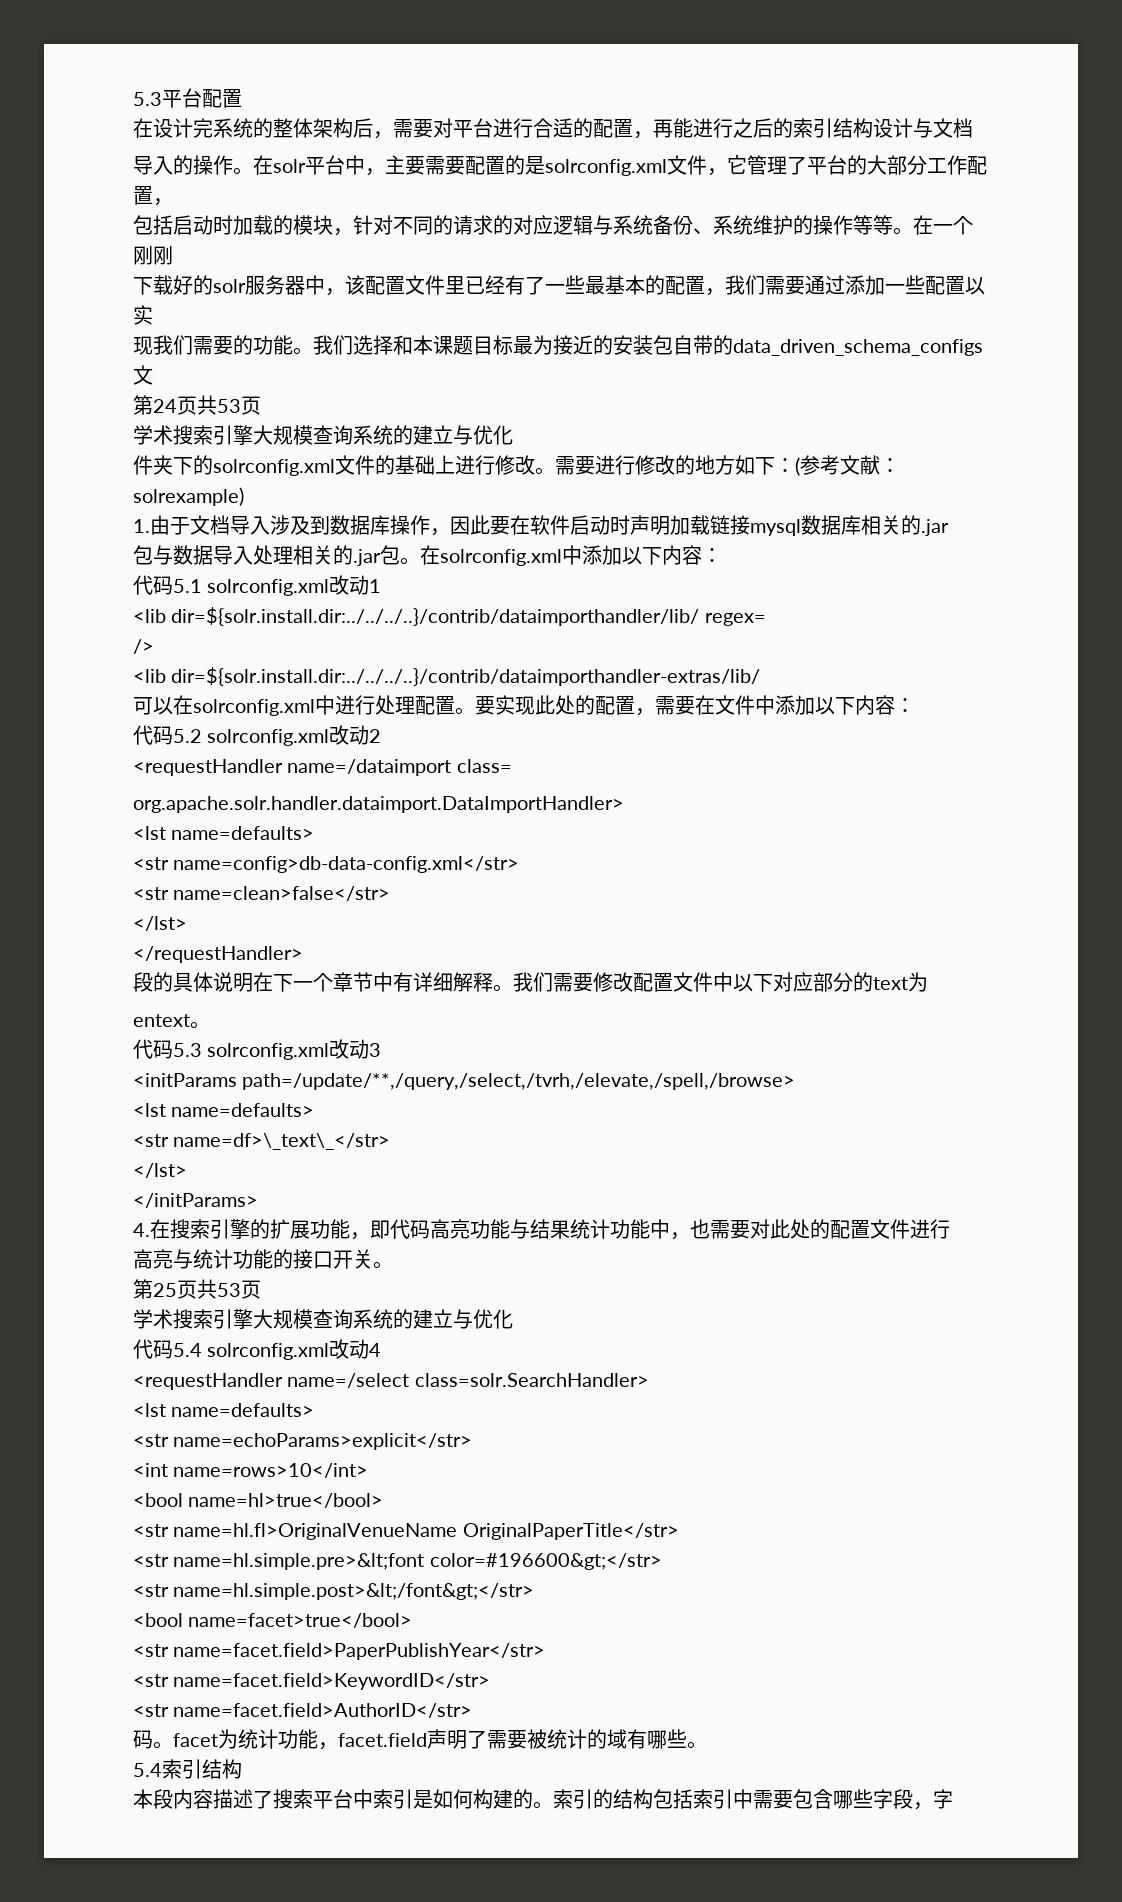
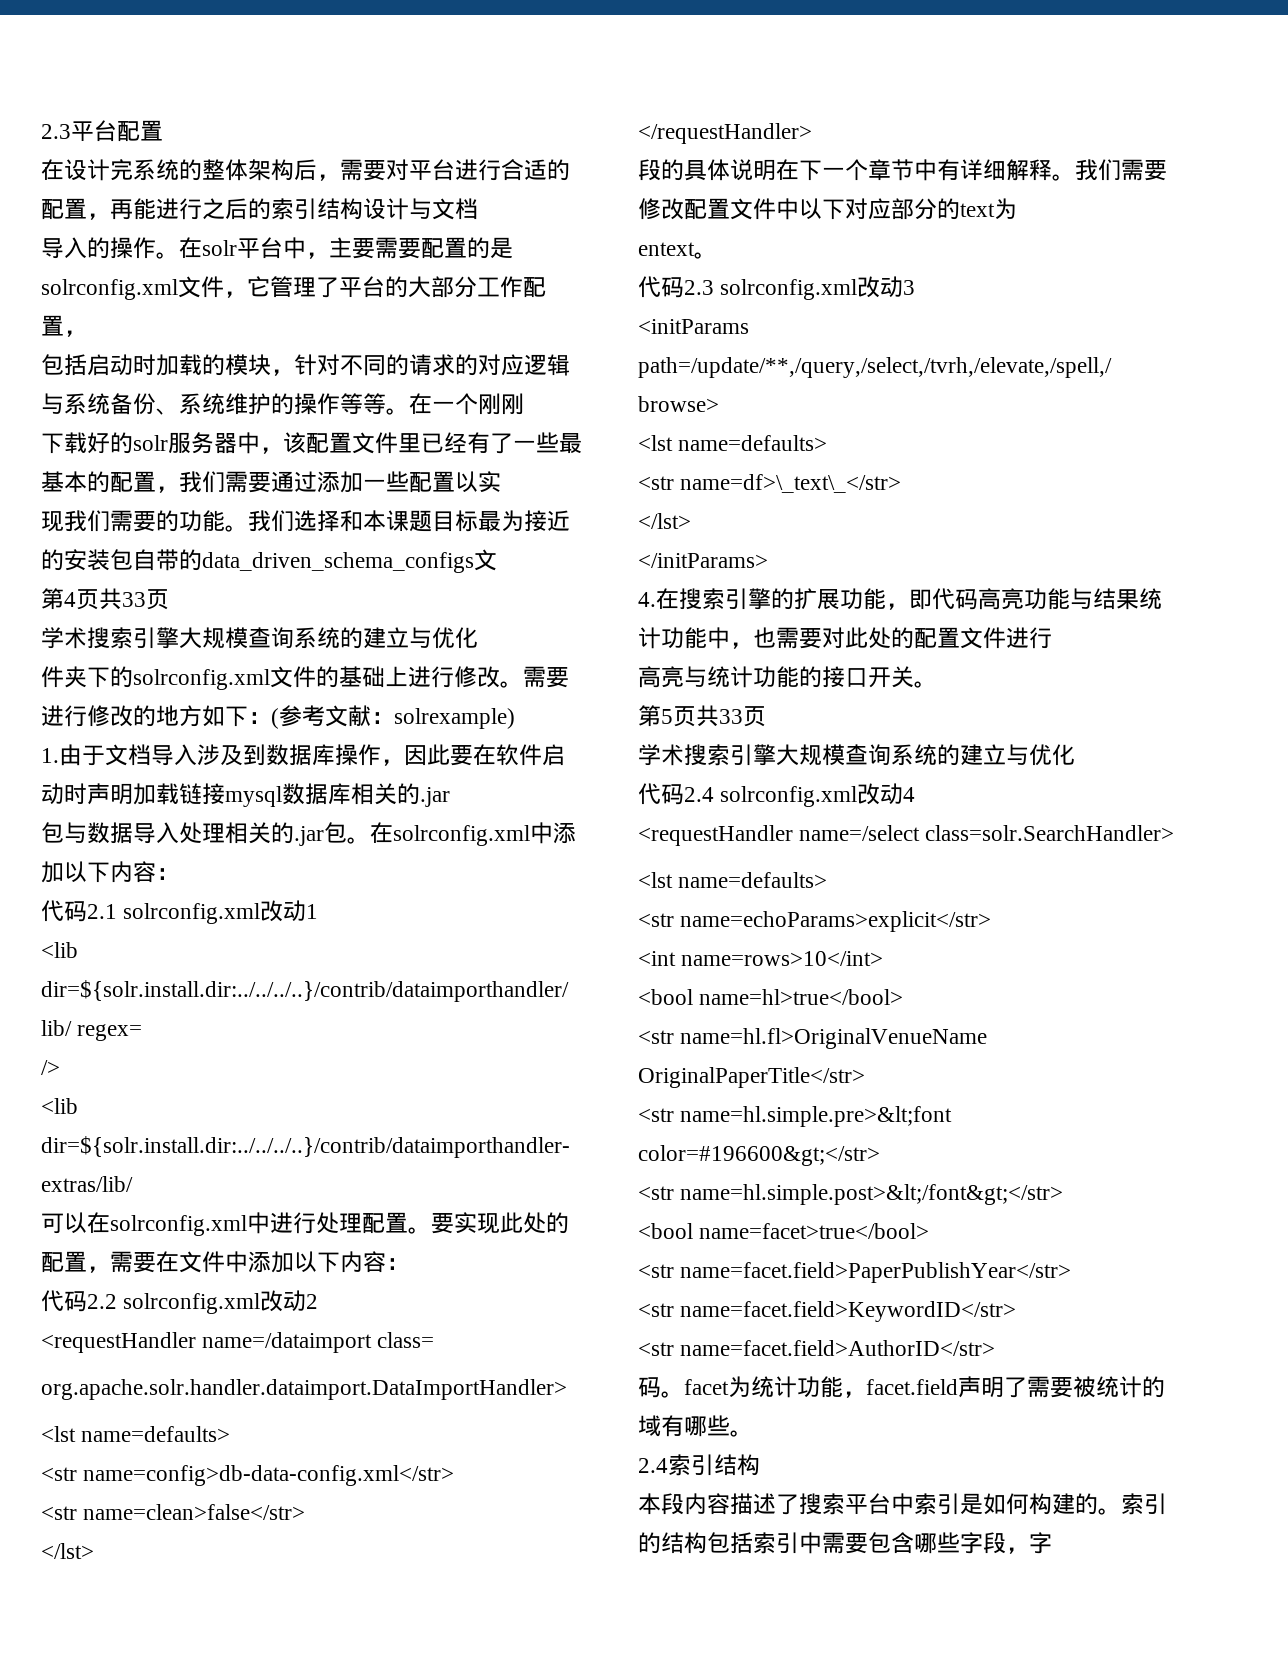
[133,92,162,106] 5.3 -> [41,124,71,139] 2.3
[153,395,241,415] 24页共53 -> [64,588,146,610] 4页共33
[173,579,202,593] 5.1 -> [87,904,117,919] 2.1
[173,729,202,743] 5.2 -> [87,1294,117,1309] 2.2
[173,1043,202,1057] 5.3 -> [684,280,714,295] 2.3
[153,1279,241,1299] 25页共53 -> [661,705,743,727] 5页共33
[173,1343,202,1357] 5.4 -> [684,787,714,802] 2.4
[133,1763,162,1777] 5.4 -> [638,1458,668,1473] 2.4

